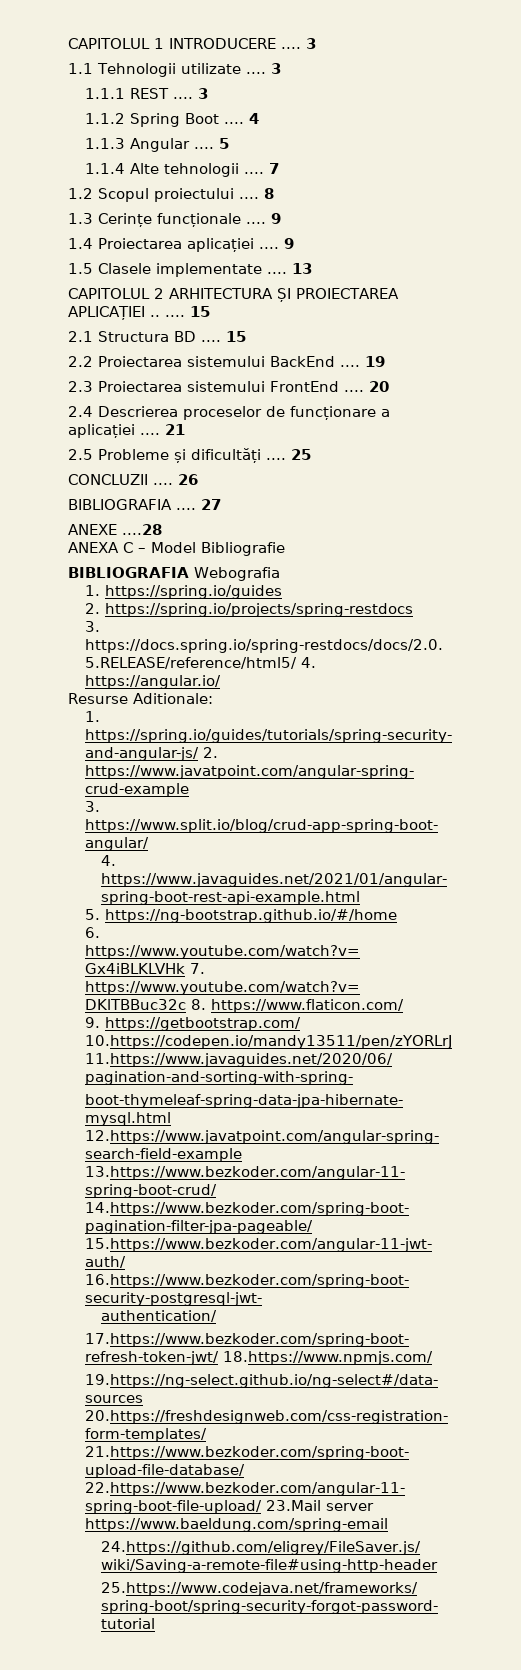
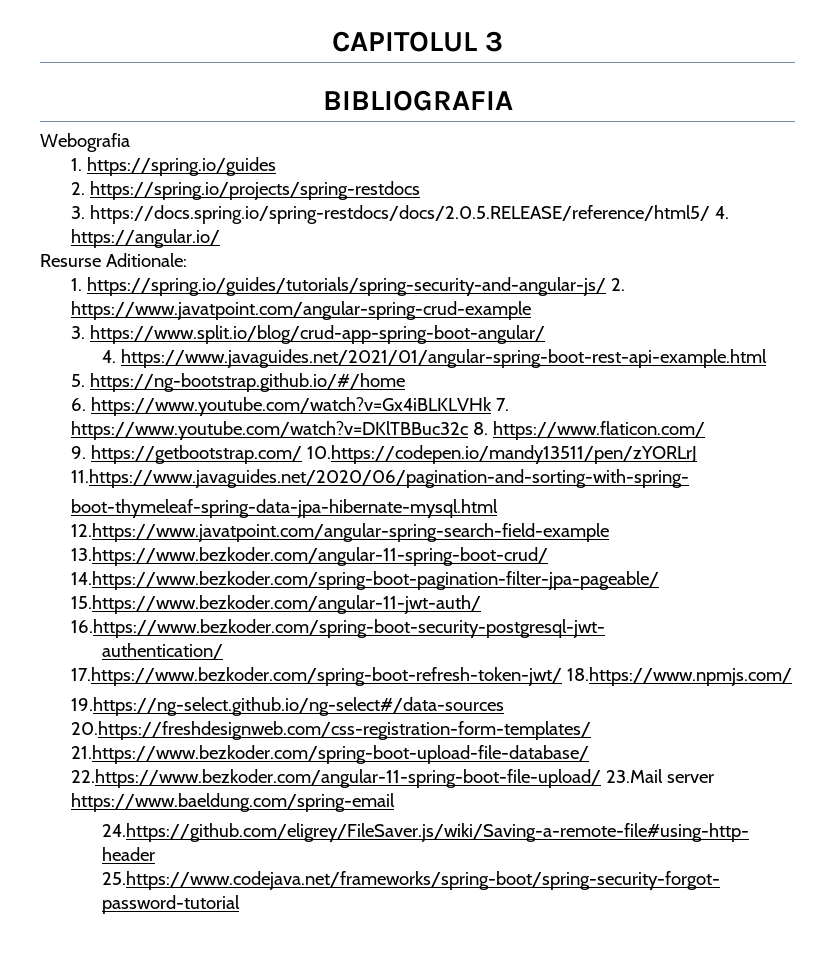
[68,38,316,49] [68,63,281,77] [84,88,208,99] [84,113,259,127] [84,138,229,152] [84,163,279,177] [68,188,274,202] [68,213,281,227] [68,238,294,252] [68,263,312,277] [68,288,399,302] [68,306,210,320] [68,331,246,342] [68,356,385,367] [68,381,389,392] [68,406,390,420] [68,424,185,438] [68,448,311,463] [68,474,198,485] [68,499,221,510] [68,524,162,535] [68,542,285,556] [68,567,189,578] CAPITOLUL 1 INTRODUCERE .... 3 // 1.1 Tehnologii utilizate .... 3 // 1.1.1 REST .... 3 // 1.1.2 Spring Boot .... 4 // 1.1.3 Angular .... 5 // 1.1.4 Alte tehnologii .... 7 // 1.2 Scopul proiectului .... 8 // 1.3 Cerințe funcționale .... 9 // 1.4 Proiectarea aplicației .... 9 // 1.5 Clasele implementate .... 13 // CAPITOLUL 2 ARHITECTURA ȘI PROIECTAREA APLICAȚIEI .. .... 15 // 2.1 Structura BD .... 15 // 2.2 Proiectarea sistemului BackEnd .... 19 // 2.3 Proiectarea sistemului FrontEnd .... 20 // 2.4 Descrierea proceselor de funcționare a aplicației .... 21 // 2.5 Probleme și dificultăți .... 25 // CONCLUZII .... 26 // BIBLIOGRAFIA .... 27 // ANEXE ....28 // ANEXA C – Model Bibliografie // BIBLIOGRAFIA -> [332,31,503,52] [322,90,513,111] CAPITOLUL 3 // BIBLIOGRAFIA //

